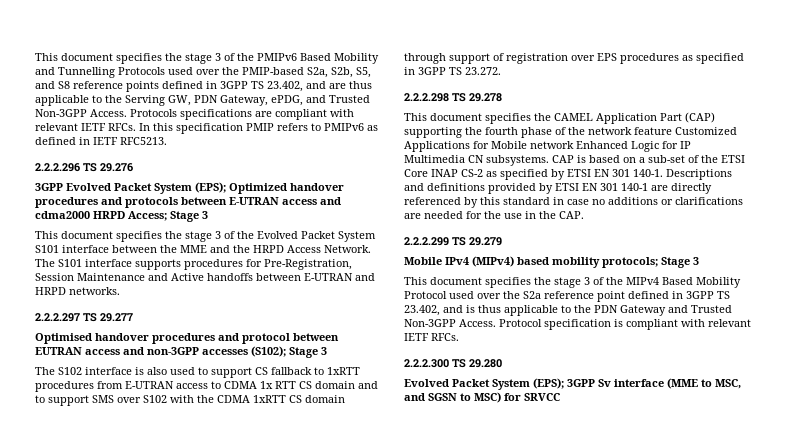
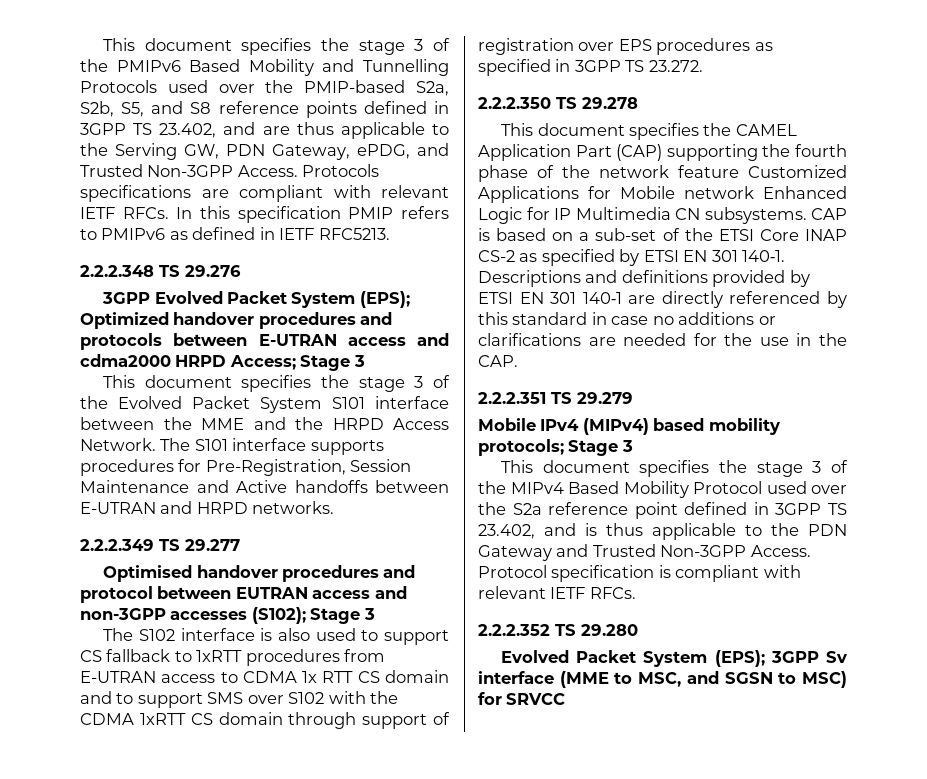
[35,163,80,172] 2.2.2.296 -> [80,265,154,277] 2.2.2.348
[35,313,80,322] 2.2.2.297 -> [80,539,154,551] 2.2.2.349
[404,93,449,102] 2.2.2.298 -> [478,97,551,109] 2.2.2.350
[404,237,449,246] 2.2.2.299 -> [478,392,546,404] 2.2.2.351
[404,359,449,368] 2.2.2.300 -> [478,624,550,636] 2.2.2.352

